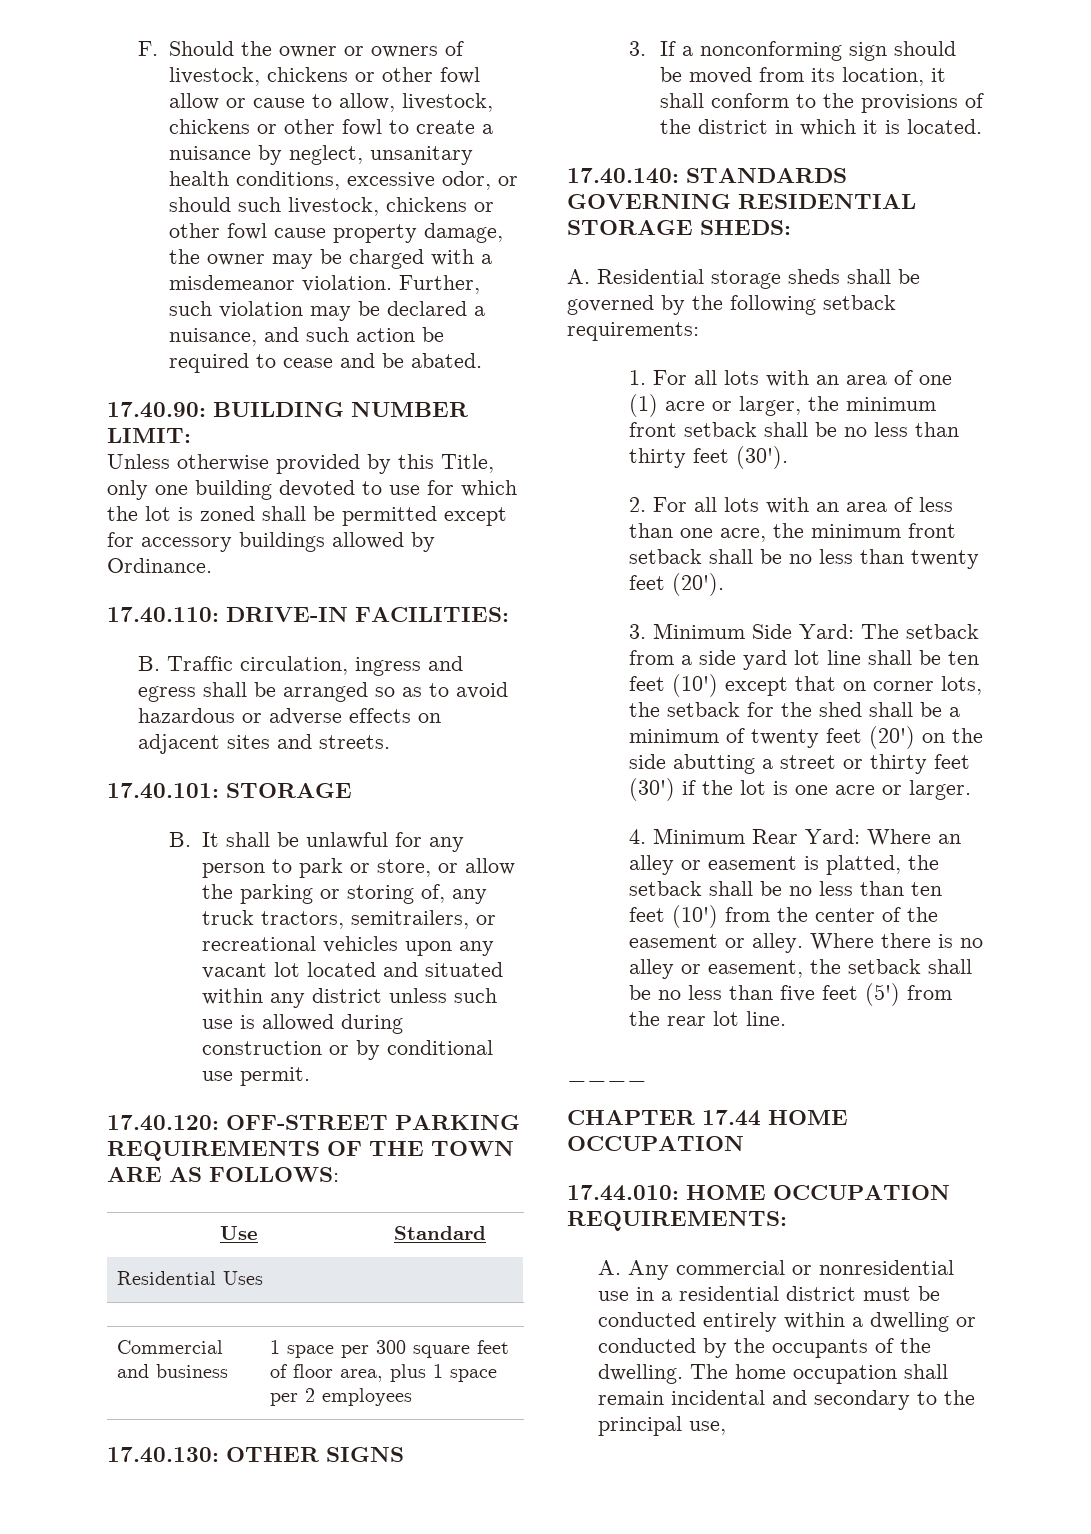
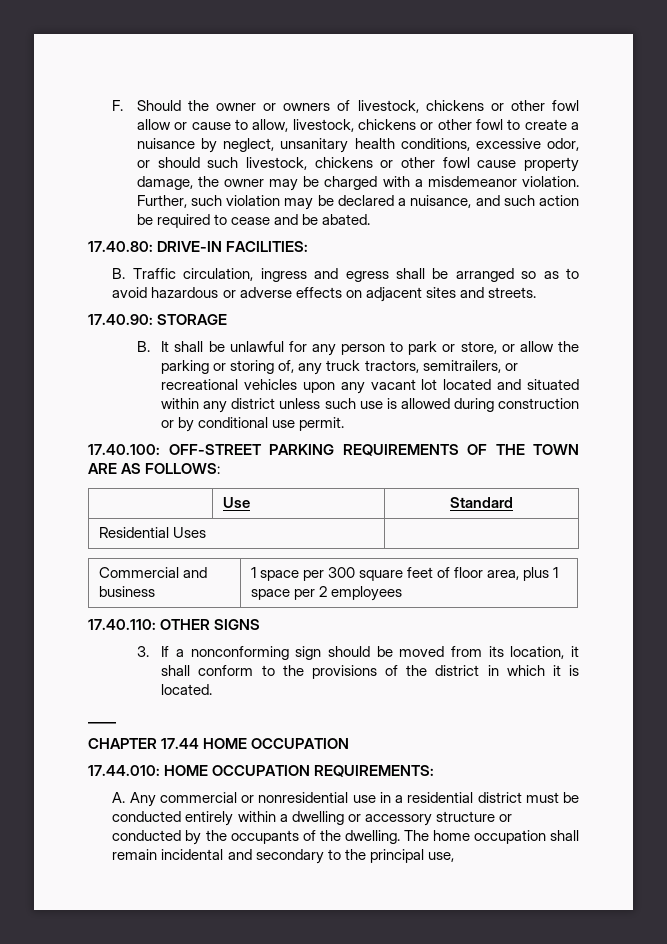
[107,402,468,418] [107,428,191,443] [107,454,494,474] [107,480,517,500] [107,506,507,526] [107,532,435,552] [107,558,212,573] [107,607,219,623] 17.40.90: BUILDING NUMBER LIMIT: // Unless otherwise provided by this Title, only one building devoted to use for which the lot is zoned shall be permitted except for accessory buildings allowed by Ordinance. // 17.40.110: -> [88,241,153,252] 17.40.80:
[107,783,219,799] 17.40.101: -> [88,314,153,325] 17.40.90:
[107,1115,219,1131] 17.40.120: -> [88,444,160,455] 17.40.100:
[107,1447,219,1463] 17.40.130: -> [88,619,156,630] 17.40.110:
[567,168,847,184] [567,194,916,209] [567,220,791,235] [567,269,920,289] [567,295,896,315] [567,322,699,341] [628,370,952,387] [628,394,936,417] [628,422,959,437] [628,446,788,469] [628,497,953,514] [628,523,956,542] [628,549,979,569] [628,573,724,596] [628,623,979,639] [628,650,979,670] [628,674,982,697] [628,702,960,717] [628,726,983,749] [628,754,970,774] [628,778,971,801] [628,828,961,846] [628,855,939,875] [628,881,942,896] [628,905,938,928] [628,933,983,953] [628,959,972,979] [628,983,952,1006] [628,1011,786,1026] // 17.40.140: STANDARDS GOVERNING RESIDENTIAL STORAGE SHEDS: // A. Residential storage sheds shall be governed by the following setback requirements: // 1. For all lots with an area of one (1) acre or larger, the minimum front setback shall be no less than thirty feet (30'). // 2. For all lots with an area of less than one acre, the minimum front setback shall be no less than twenty feet (20'). // 3. Minimum Side Yard: The setback from a side yard lot line shall be ten feet (10') except that on corner lots, the setback for the shed shall be a minimum of twenty feet (20') on the side abutting a street or thirty feet (30') if the lot is one acre or larger. // 4. Minimum Rear Yard: Where an alley or easement is platted, the setback shall be no less than ten feet (10') from the center of the easement or alley. Where there is no alley or easement, the setback shall be no less than five feet (5') from the rear lot line. -> (213, 689) none
(976, 1322) none -> [364,811,512,826] accessory structure or

